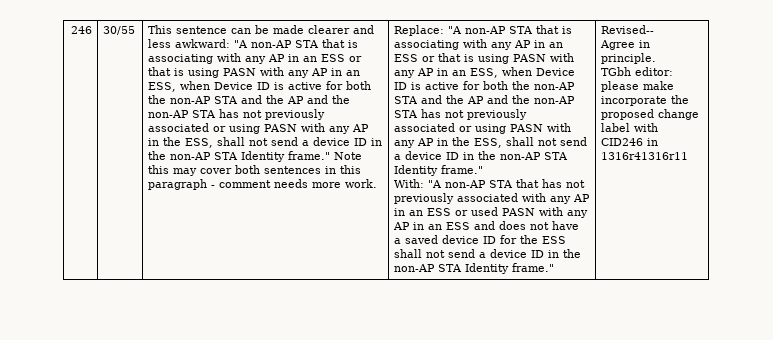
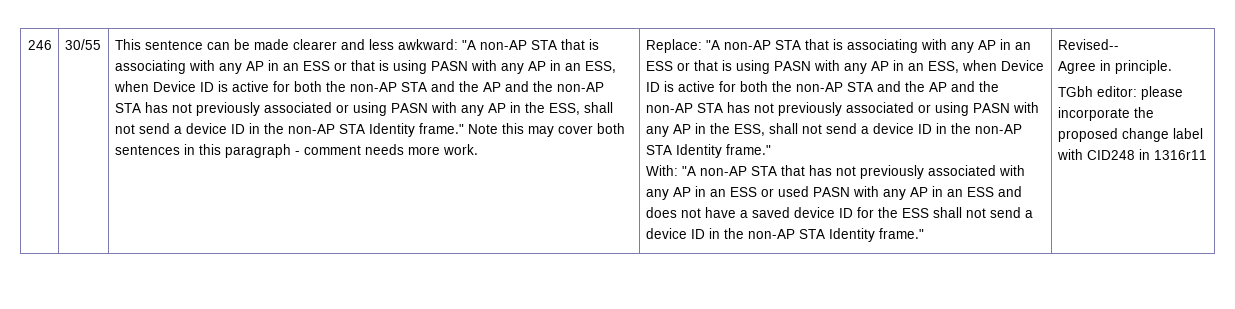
[643,81,675,90] make -> (1183, 93) none
[601,138,659,146] [601,152,689,160] CID246 in 1316r41316r11 -> [1086,149,1207,160] CID248 in 1316r11

